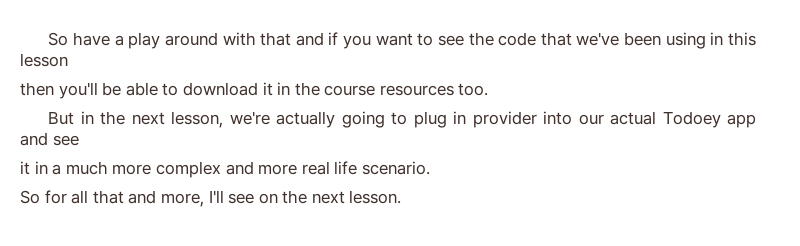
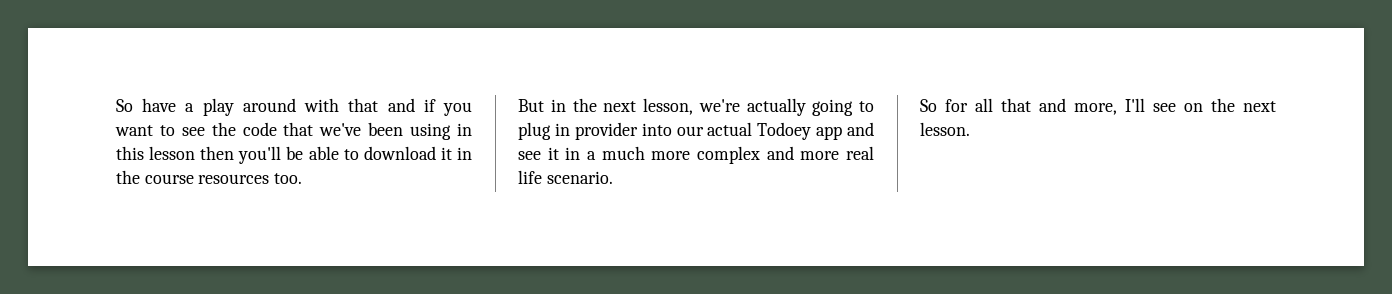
(68, 60) // -> (196, 153) none
(79, 140) // -> (541, 155) none

